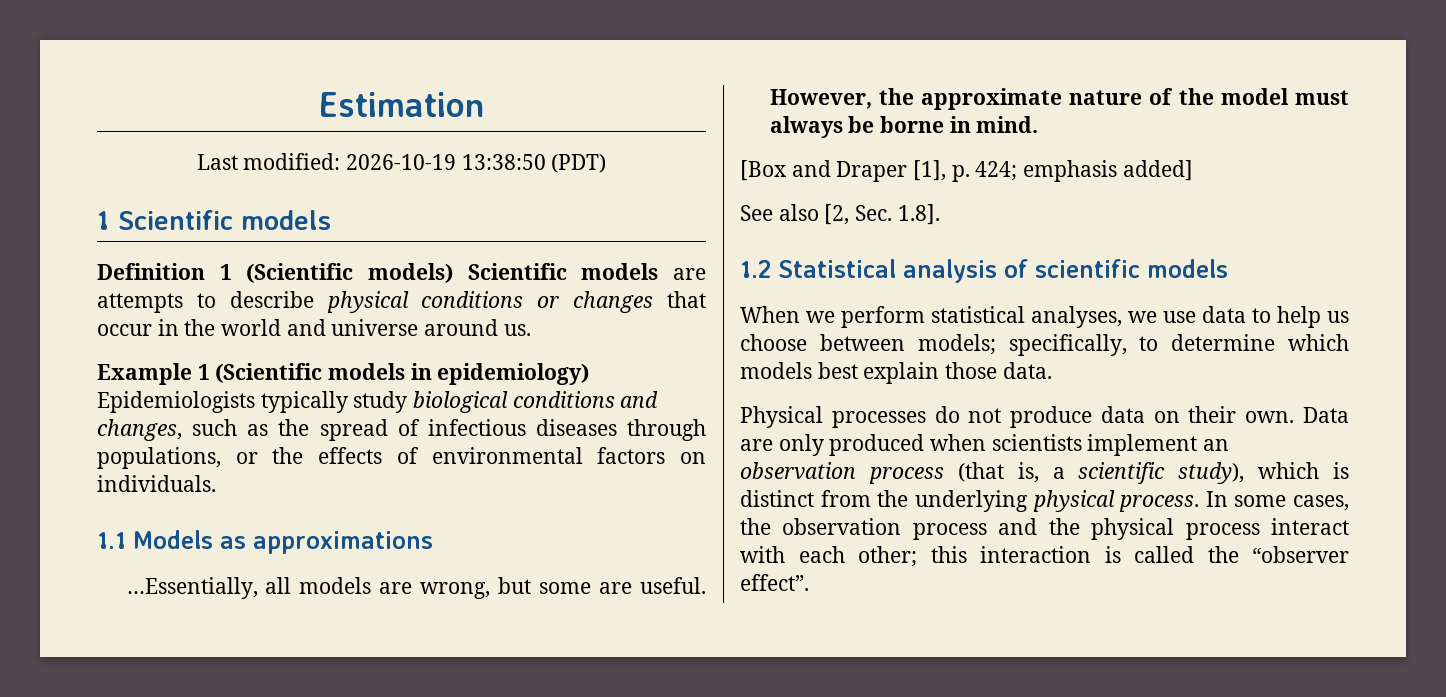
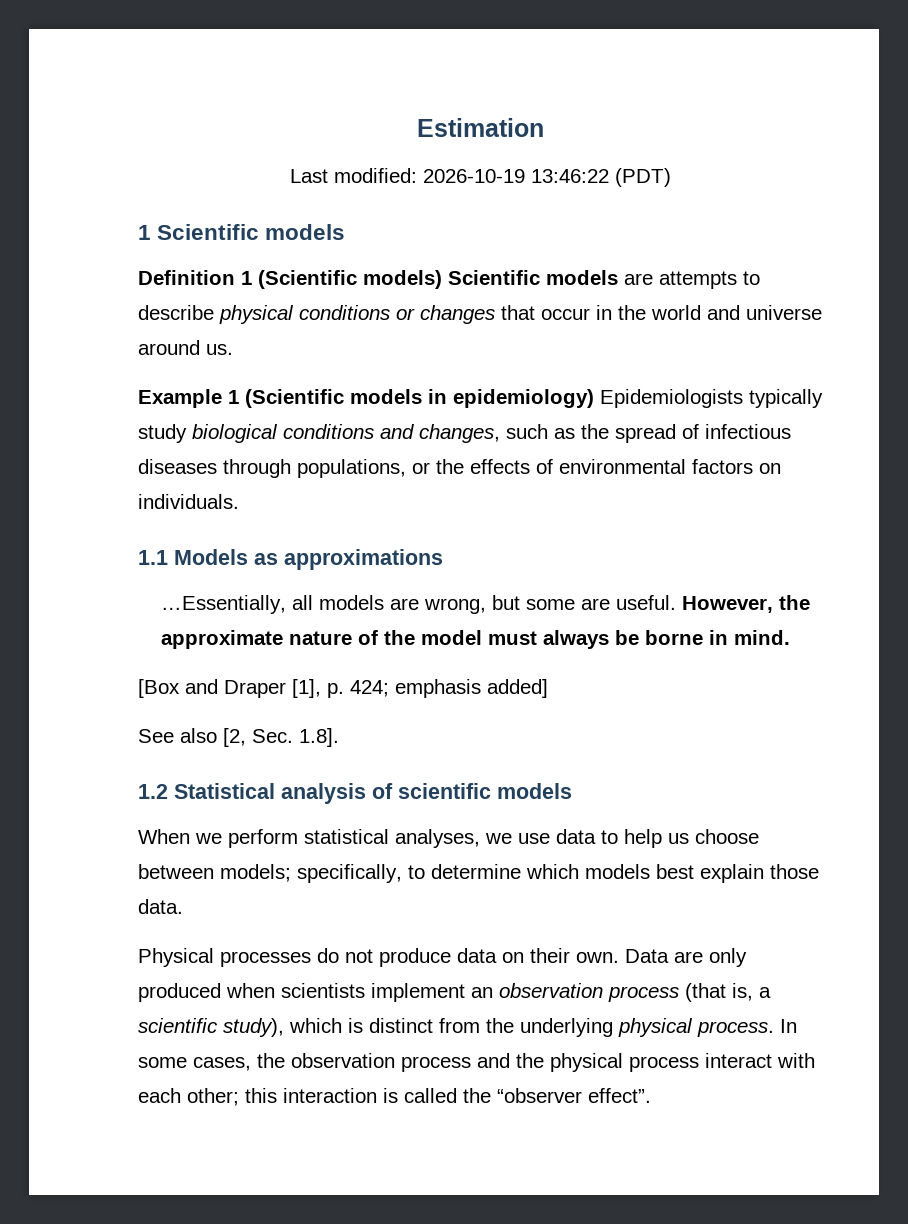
[461,154,546,170] 13:38:50 -> [531,169,609,183] 13:46:22

